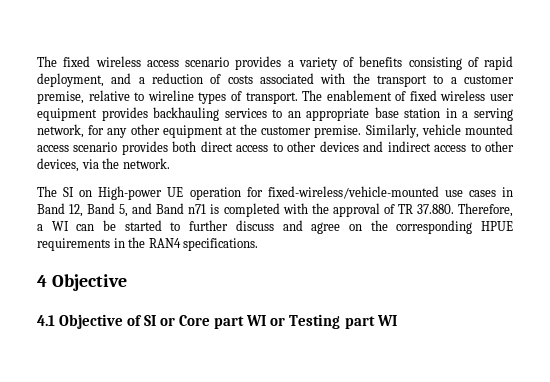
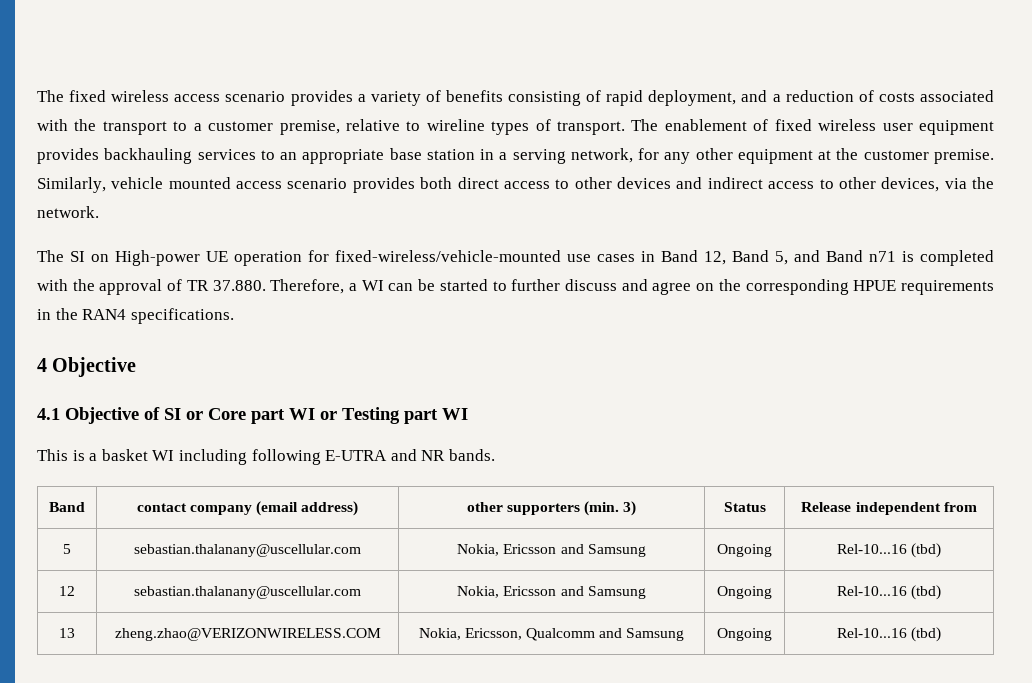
(397, 320) none -> [37,449,495,465] [49,502,85,512] [136,501,359,516] [466,501,637,516] [723,502,766,512] [801,502,977,515] [63,544,71,554] [134,544,361,557] [457,544,646,557] [717,544,772,557] [836,543,942,558] [59,586,75,596] [134,586,361,599] [457,586,646,599] [717,586,772,599] [836,585,942,600] [59,628,75,638] [114,628,381,641] [418,628,685,641] [717,628,772,641] [836,627,942,642] // This is a basket WI including following E-UTRA and NR bands. // Band | contact company (email address) | other supporters (min. 3) | Status | Release independent from // 5 | sebastian.thalanany@uscellular.com | Nokia, Ericsson and Samsung | Ongoing | Rel-10...16 (tbd) // 12 | sebastian.thalanany@uscellular.com | Nokia, Ericsson and Samsung | Ongoing | Rel-10...16 (tbd) // 13 | zheng.zhao@VERIZONWIRELESS.COM | Nokia, Ericsson, Qualcomm and Samsung | Ongoing | Rel-10...16 (tbd)

